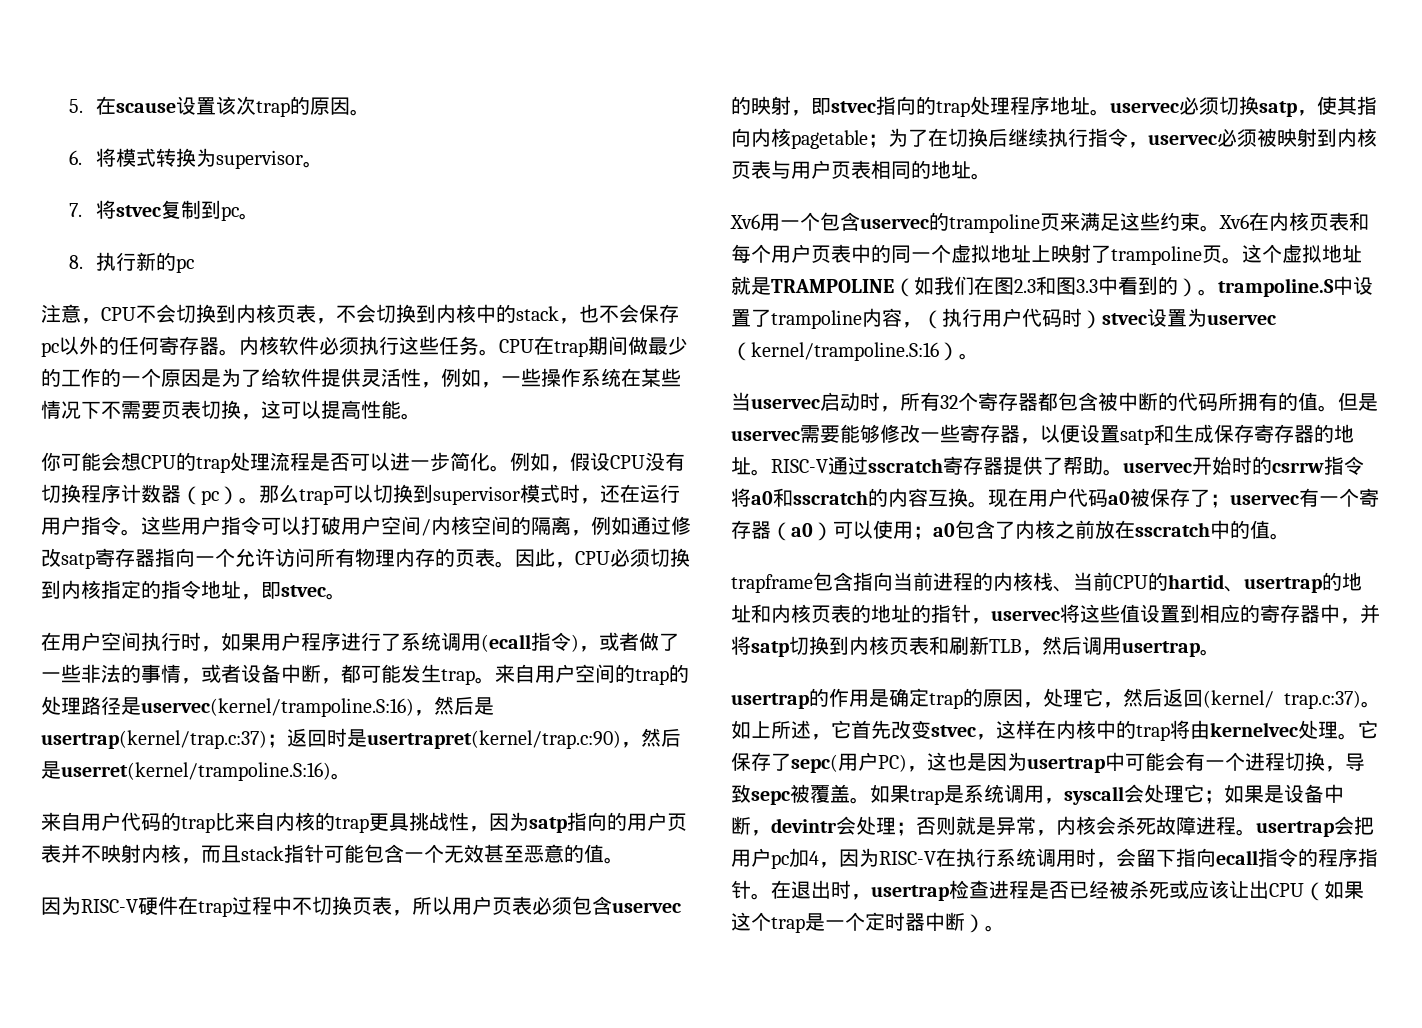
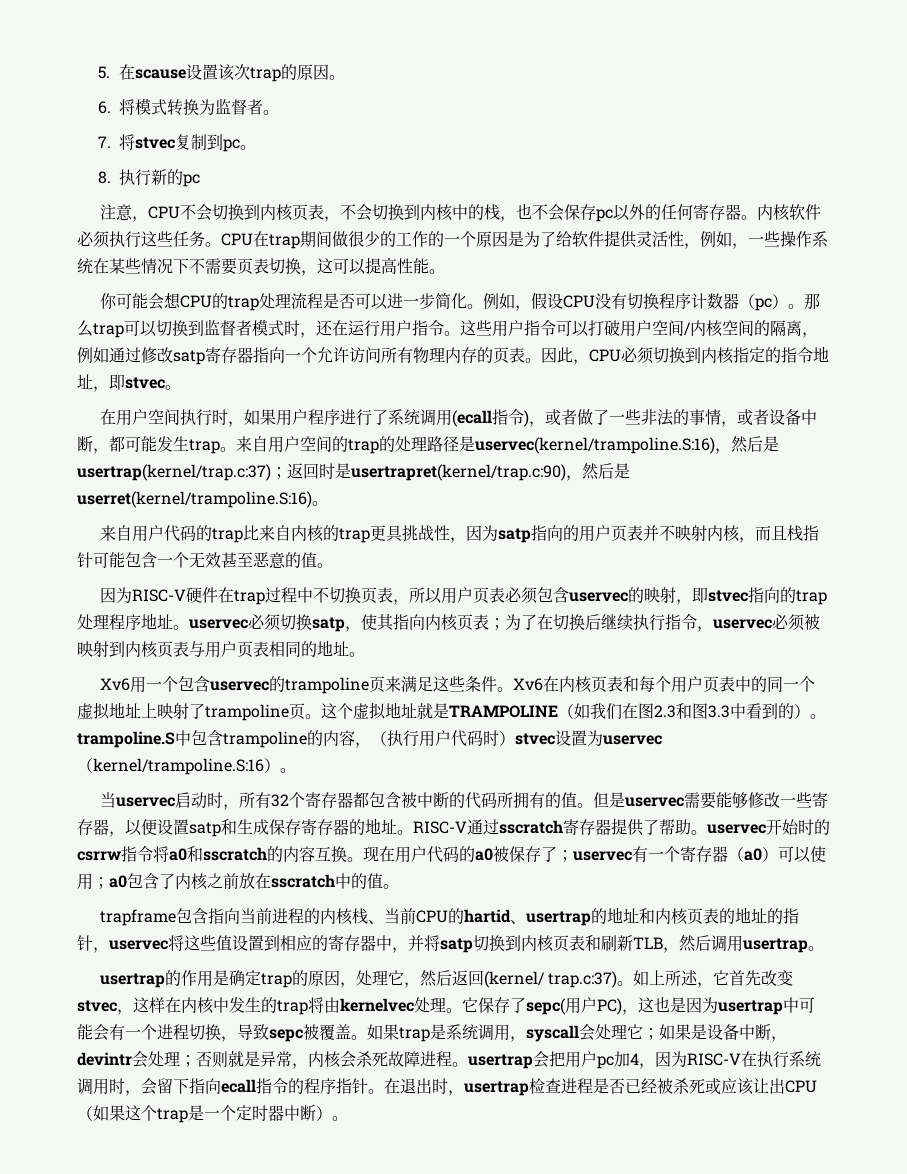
[216,150,304,169] supervisor -> [215,98,264,115] 监督者
[516,306,559,321] stack -> [484,204,501,220] 栈
[648,337,668,355] 最 -> [348,231,364,247] 很
[433,486,520,505] supervisor -> [204,319,252,336] 监督者
[241,846,284,861] stack -> [787,525,804,541] 栈
[791,130,868,149] pagetable -> [457,614,489,631] 页表
[1160,212,1200,231] 约束 -> [465,676,498,692] 条件
[1353,276,1373,295] [731,309,862,329] 设置了trampoline -> [191,730,323,748] 包含trampoline的
(1108, 498) none -> [459,846,475,862] 的
(1116, 729) none -> [229,997,261,1013] 发生

